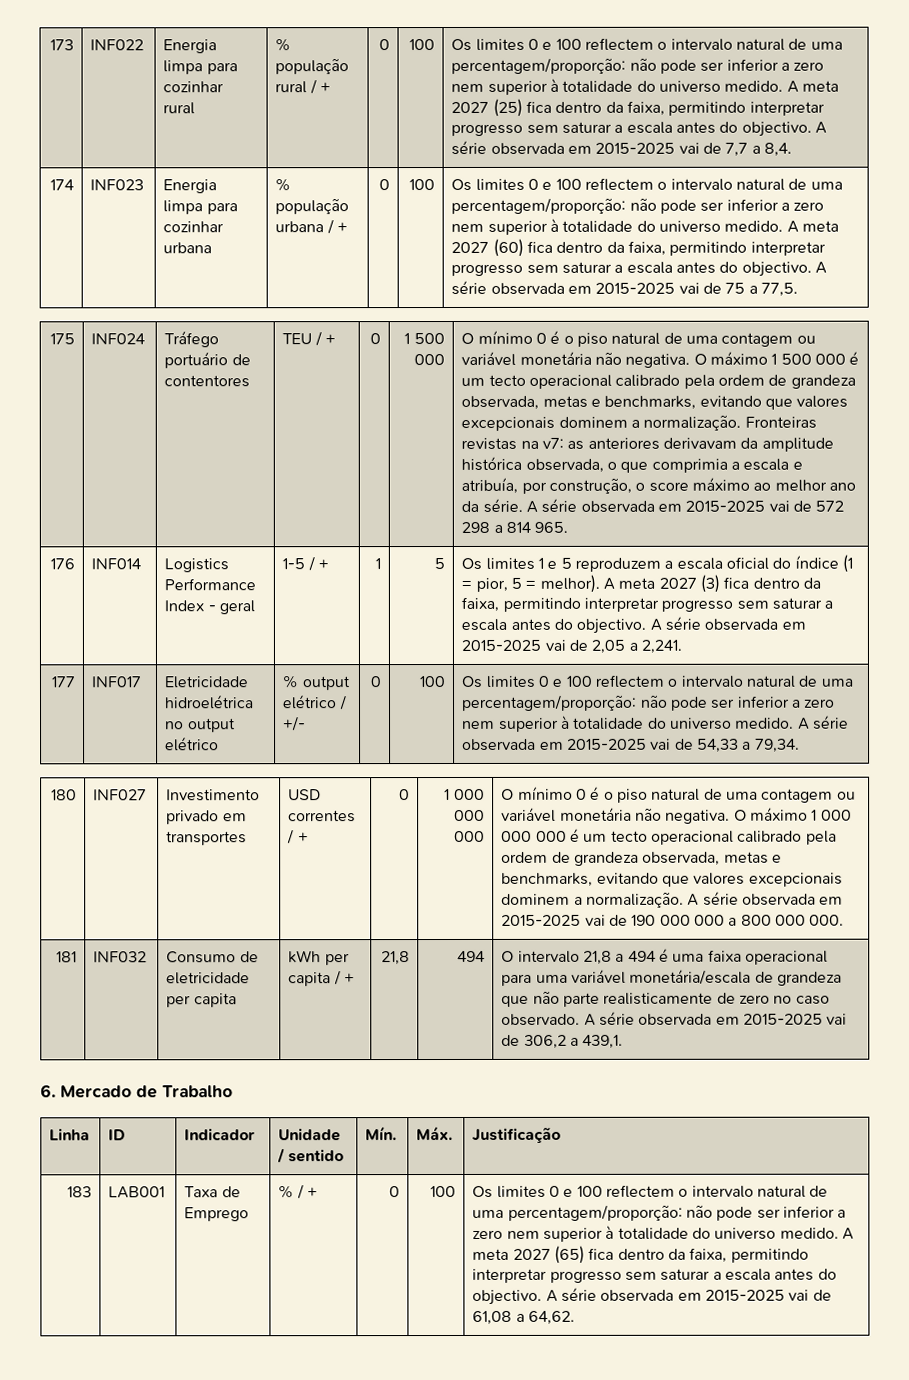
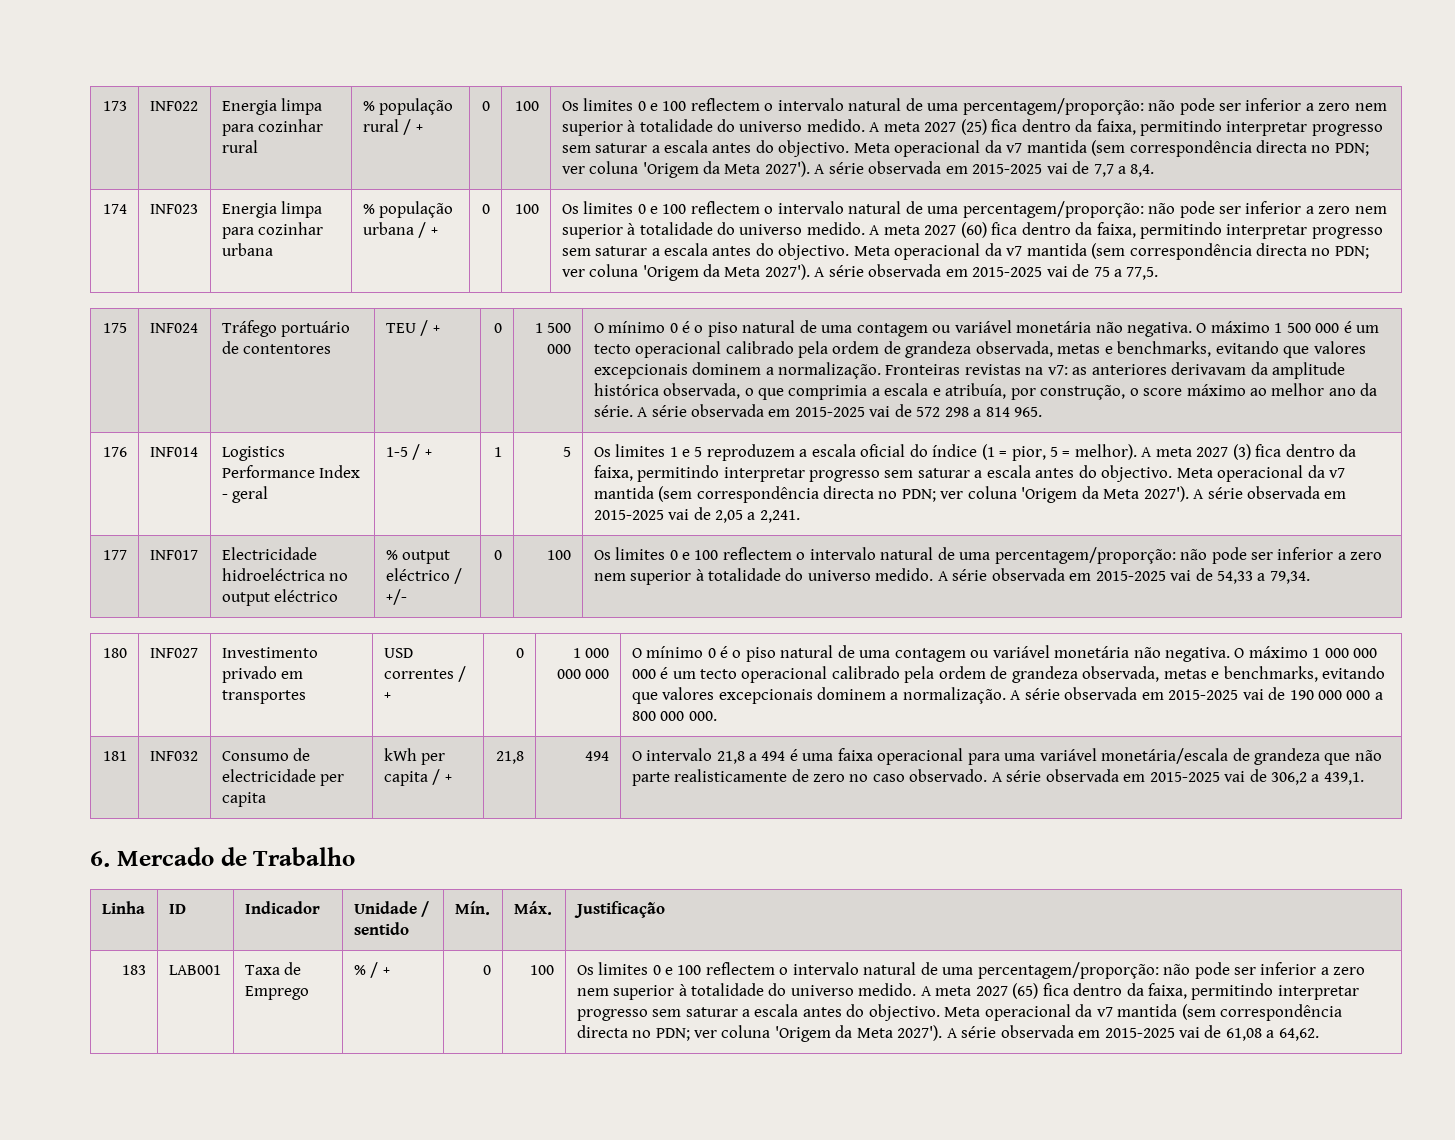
(812, 129) none -> [853,140,1369,157] [561,161,810,178] Meta operacional da v7 mantida (sem correspondência directa no PDN; ver coluna 'Origem da Meta 2027').
(812, 269) none -> [853,243,1369,260] [561,264,810,281] Meta operacional da v7 mantida (sem correspondência directa no PDN; ver coluna 'Origem da Meta 2027').
(647, 626) none -> [1176,465,1346,482] [593,486,1189,503] Meta operacional da v7 mantida (sem correspondência directa no PDN; ver coluna 'Origem da Meta 2027').
[164,676,249,689] [165,695,255,710] Eletricidade hidroelétrica -> [221,547,317,560] [221,568,325,581] Electricidade hidroeléctrica
[165,737,220,752] elétrico -> [274,589,339,602] eléctrico
[283,695,338,710] elétrico -> [385,568,450,581] eléctrico
[166,972,251,985] eletricidade -> [221,769,316,782] electricidade
(543, 1297) none -> [944,1004,1343,1021] [576,1025,943,1042] Meta operacional da v7 mantida (sem correspondência directa no PDN; ver coluna 'Origem da Meta 2027').

